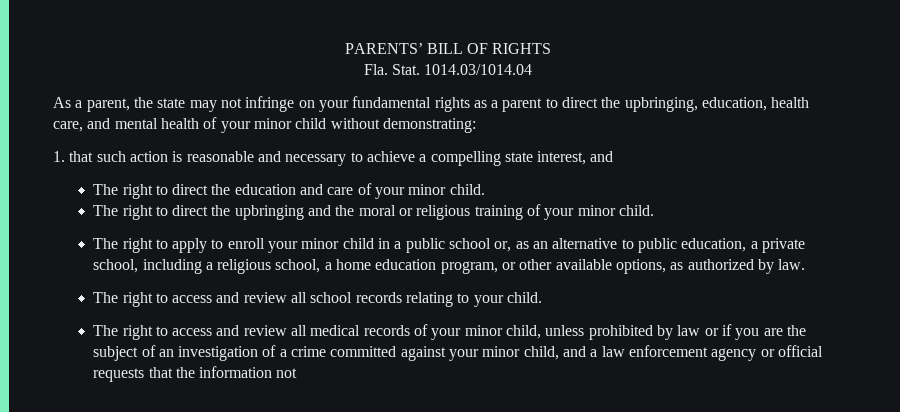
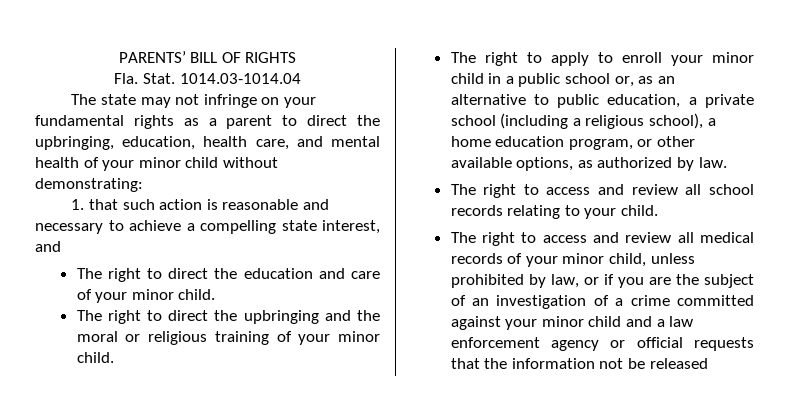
[424,64,533,75] [53,97,153,112] 1014.03/1014.04 // As a parent, the -> [179,73,301,84] [71,94,97,105] 1014.03-1014.04 // The
[93,259,202,274] school, including -> [450,113,569,129] school (including
[275,259,321,273] school, -> [648,113,703,129] school),
[677,325,701,336] law -> [550,274,579,288] law,
[523,346,559,360] child, -> [588,316,622,327] child
(298, 373) none -> [627,358,708,369] be released

